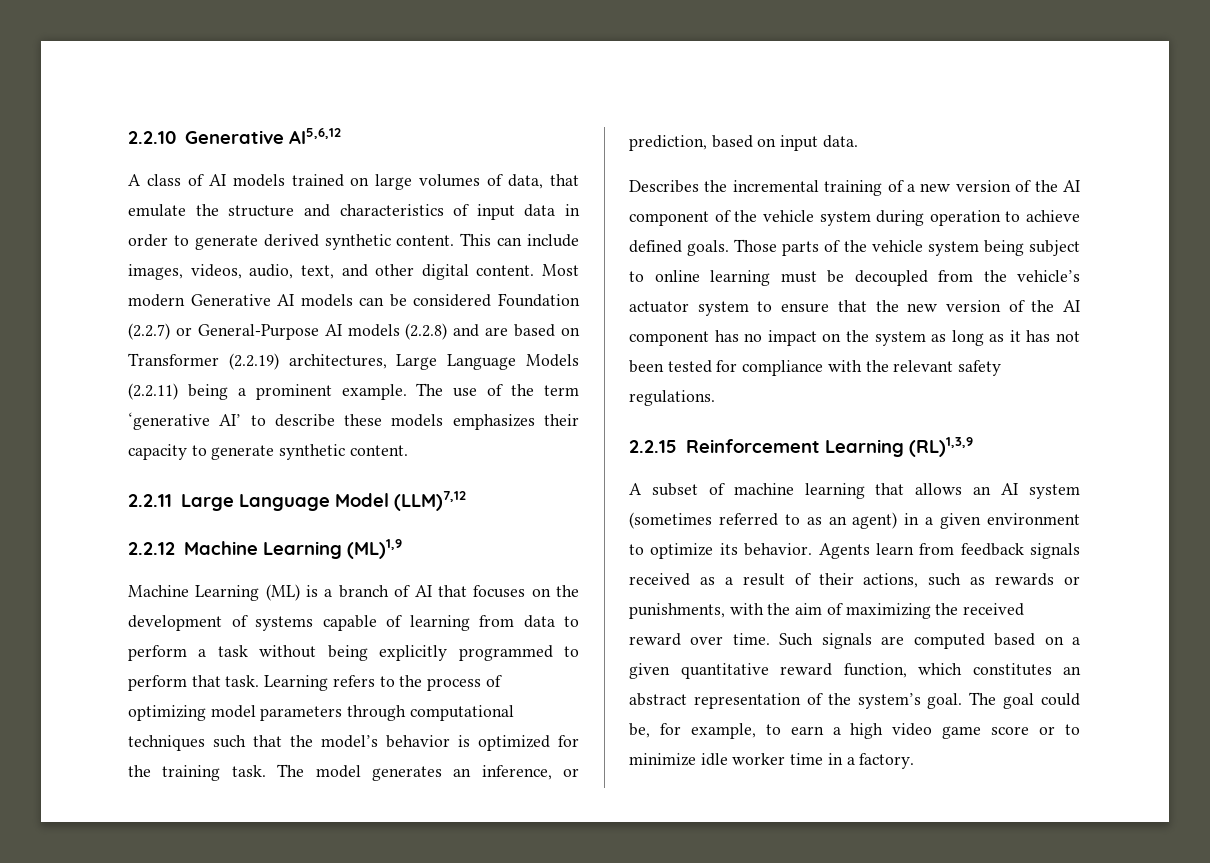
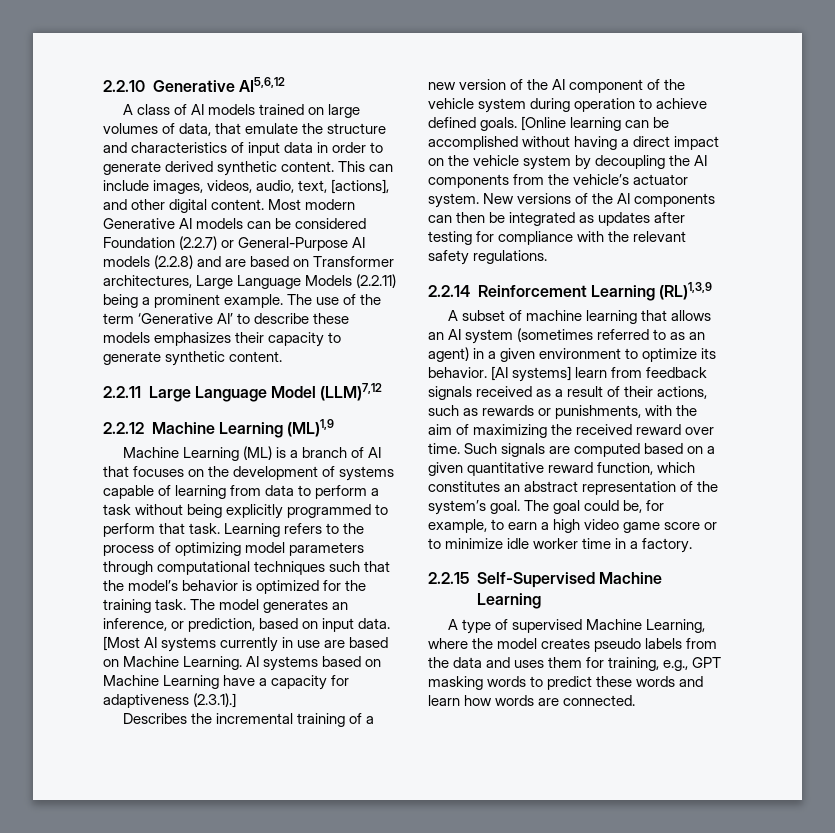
(334, 272) none -> [331,179,390,194] [actions],
[228,353,279,370] (2.2.19) -> (395, 261) none
[128,412,210,430] ‘generative -> [138,313,214,324] ‘Generative
(858, 141) none -> [103,636,389,652] [103,656,382,671] [103,675,350,690] [103,693,237,708] [Most AI systems currently in use are based on Machine Learning. AI systems based on Machine Learning have a capacity for adaptiveness (2.3.1).]
[734,239,1080,256] [629,270,1080,286] [629,300,1080,316] [629,330,1080,346] [629,360,712,373] Those parts of the vehicle system being subject to online learning must be decoupled from the vehicle’s actuator system to ensure that the new version of the AI component has no impact on the system as long as it has not been tested -> [521,116,670,131] [428,136,720,150] [428,155,708,170] [428,174,689,188] [428,193,716,208] [428,212,686,226] [428,231,472,245] [Online learning can be accomplished without having a direct impact on the vehicle system by decoupling the AI components from the vehicle’s actuator system. New versions of the AI components can then be integrated as updates after testing
[629,440,677,453] 2.2.15 -> [428,285,470,297] 2.2.14
[818,543,870,559] Agents -> [491,366,572,382] [AI systems]
(915, 761) none -> [428,572,662,588] [476,593,541,609] [447,619,705,634] [428,638,718,652] [428,657,722,671] [428,676,704,690] [428,695,636,706] // 2.2.15 Self-Supervised Machine Learning // A type of supervised Machine Learning, where the model creates pseudo labels from the data and uses them for training, e.g., GPT masking words to predict these words and learn how words are connected.

